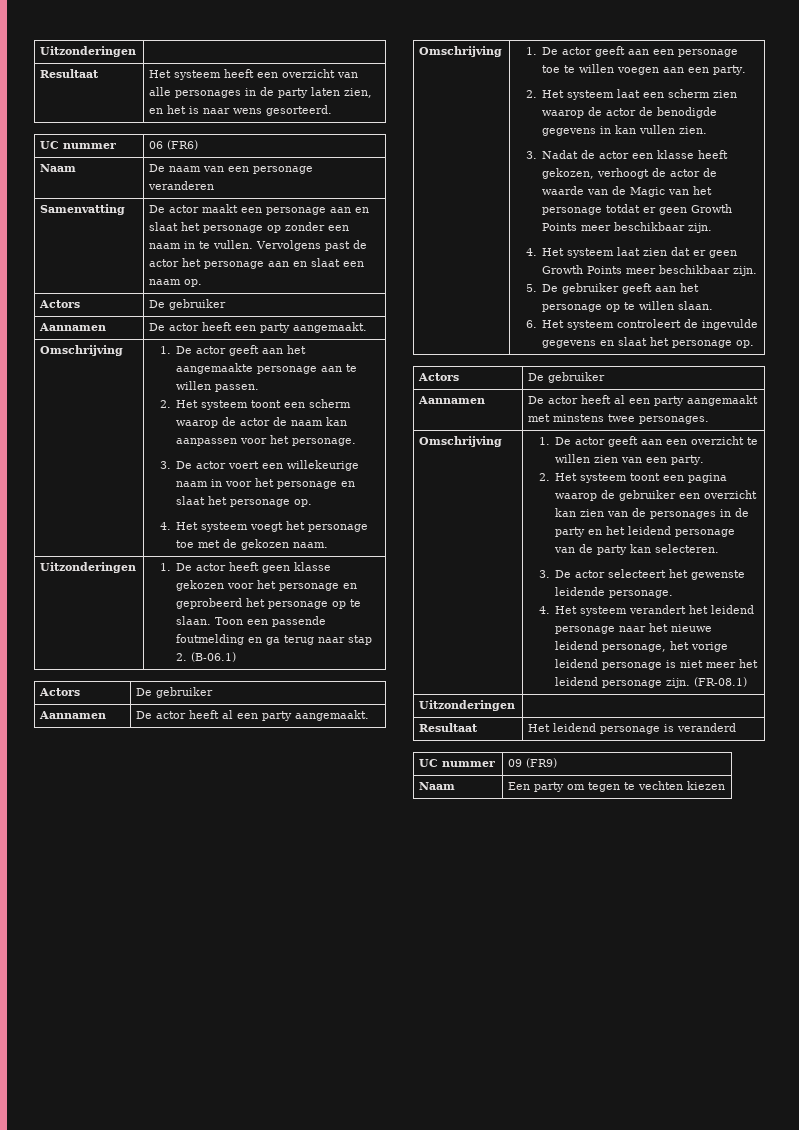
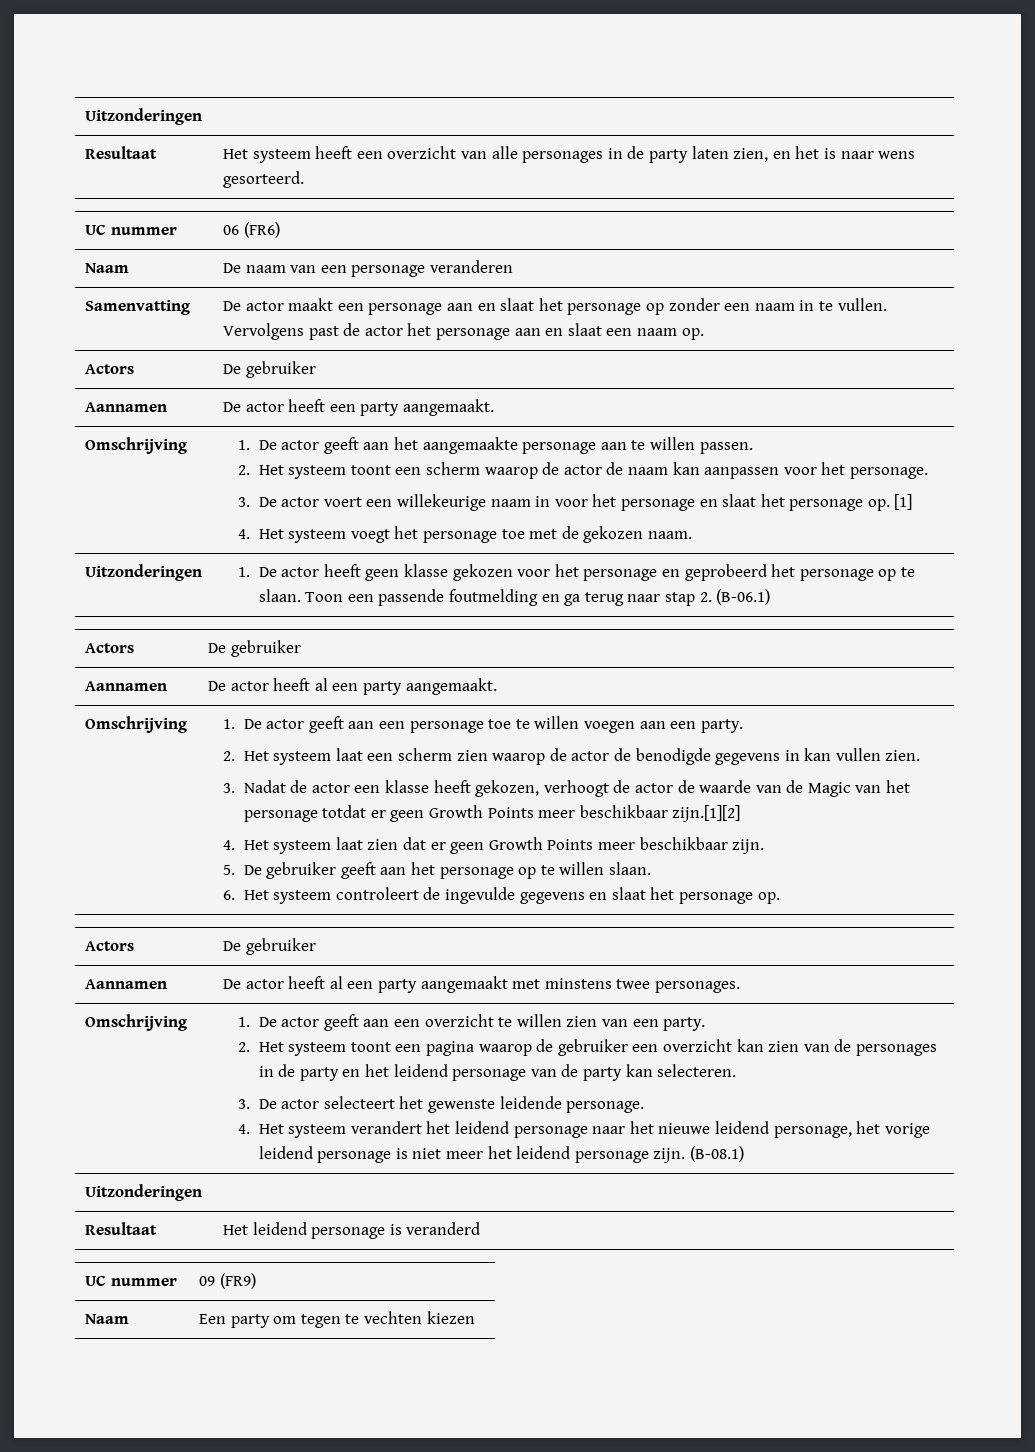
(313, 503) none -> [894,494,913,510] [1]
[688,223,713,233] zijn. -> [672,805,741,822] zijn.[1][2]
[694,677,748,687] (FR-08.1) -> [689,1146,744,1162] (B-08.1)

